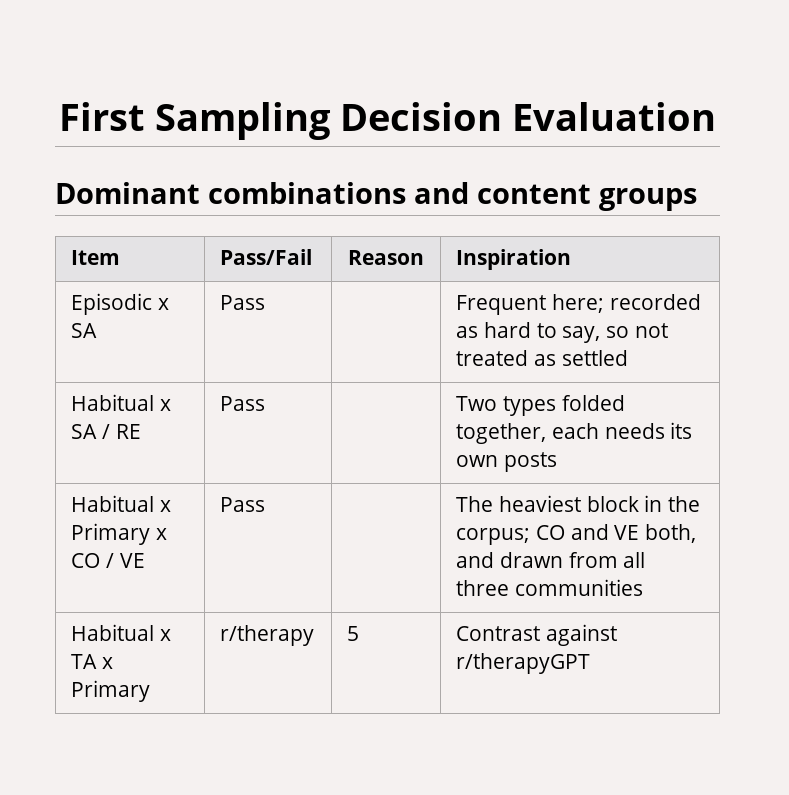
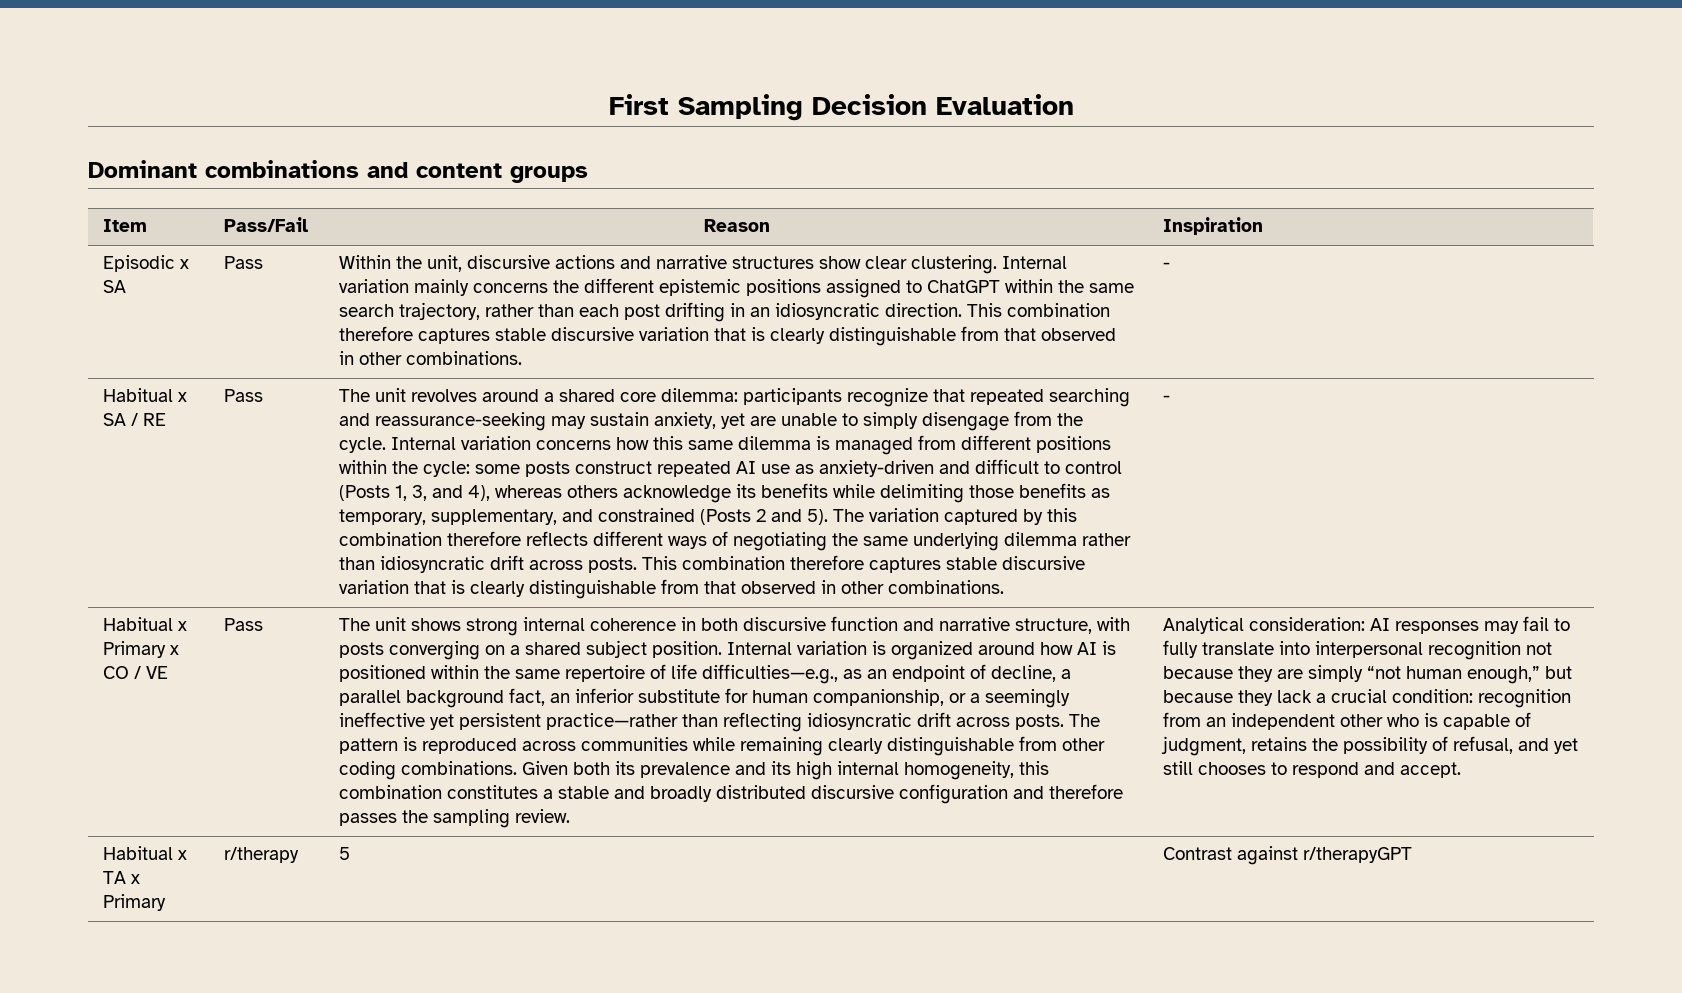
[456,294,701,315] [456,322,668,343] [456,350,628,366] | Frequent here; recorded as hard to say, so not treated as settled -> [338,255,1067,274] [338,278,1134,298] [338,302,1110,322] [338,326,1116,346] [338,351,522,365] [1162,262,1170,269] Within the unit, discursive actions and narrative structures show clear clustering. Internal variation mainly concerns the different epistemic positions assigned to ChatGPT within the same search trajectory, rather than each post drifting in an idiosyncratic direction. This combination therefore captures stable discursive variation that is clearly distinguishable from that observed in other combinations. | -
[456,395,625,416] [456,422,693,444] [456,452,557,472] | Two types folded together, each needs its own posts -> [338,388,1130,407] [338,411,1083,431] [338,435,1111,455] [338,459,1122,477] [338,483,1110,503] [338,508,1077,525] [338,531,1131,551] [338,555,1085,573] [338,579,1004,599] [1162,395,1170,402] The unit revolves around a shared core dilemma: participants recognize that repeated searching and reassurance-seeking may sustain anxiety, yet are unable to simply disengage from the cycle. Internal variation concerns how this same dilemma is managed from different positions within the cycle: some posts construct repeated AI use as anxiety-driven and difficult to control (Posts 1, 3, and 4), whereas others acknowledge its benefits while delimiting those benefits as temporary, supplementary, and constrained (Posts 2 and 5). The variation captured by this combination therefore reflects different ways of negotiating the same underlying dilemma rather than idiosyncratic drift across posts. This combination therefore captures stable discursive variation that is clearly distinguishable from that observed in other combinations. | -
[456,495,700,512] [456,524,696,545] [456,552,646,568] [456,579,643,596] | The heaviest block in the corpus; CO and VE both, and drawn from all three communities -> [338,616,1130,636] [338,640,1116,660] [338,664,1071,684] [338,688,1070,708] [338,712,1100,732] [338,736,1105,756] [338,761,1049,780] [338,784,1123,804] [338,809,570,828] [1162,616,1570,634] [1162,640,1552,660] [1162,665,1572,684] [1162,689,1571,708] [1162,712,1531,730] [1160,736,1578,756] [1162,761,1461,778] The unit shows strong internal coherence in both discursive function and narrative structure, with posts converging on a shared subject position. Internal variation is organized around how AI is positioned within the same repertoire of life difficulties—e.g., as an endpoint of decline, a parallel background fact, an inferior substitute for human companionship, or a seemingly ineffective yet persistent practice—rather than reflecting idiosyncratic drift across posts. The pattern is reproduced across communities while remaining clearly distinguishable from other coding combinations. Given both its prevalence and its high internal homogeneity, this combination constitutes a stable and broadly distributed discursive configuration and therefore passes the sampling review. | Analytical consideration: AI responses may fail to fully translate into interpersonal recognition not because they are simply “not human enough,” but because they lack a crucial condition: recognition from an independent other who is capable of judgment, retains the possibility of refusal, and yet still chooses to respond and accept.

